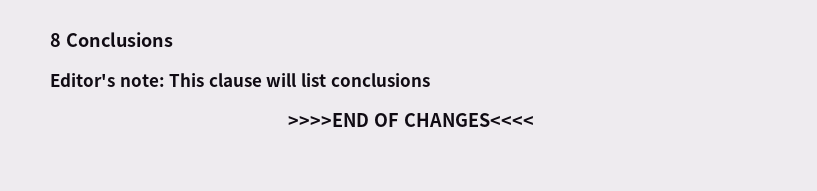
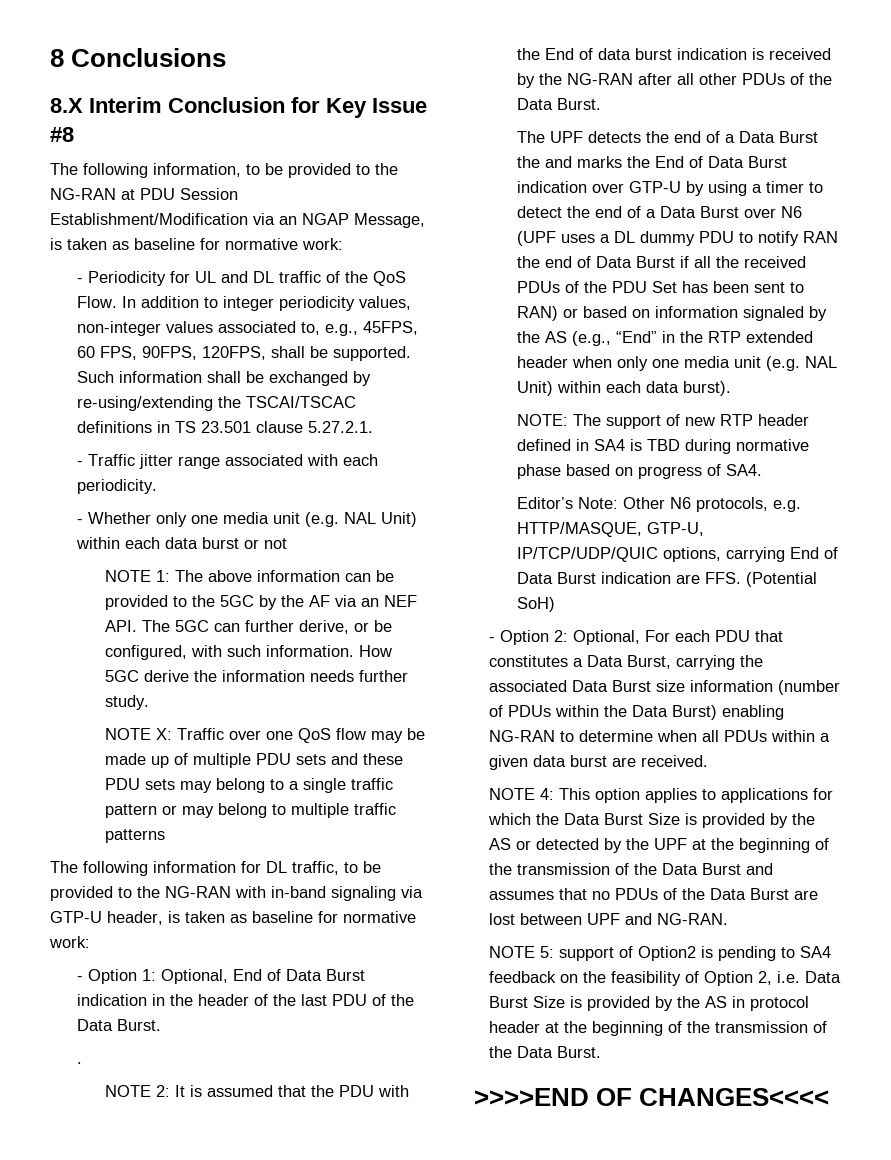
[50,73,430,87] Editor's note: This clause will list conclusions -> [50,97,427,118] [50,127,74,142] [50,163,398,178] [50,188,238,200] [50,213,425,228] [50,238,343,250] [77,271,407,286] [77,296,412,311] [77,321,419,336] [77,346,412,361] [77,371,372,386] [77,396,357,411] [77,421,374,433] [77,454,379,469] [77,479,158,494] [77,512,418,527] [76,537,288,549] [104,570,394,582] [104,595,417,610] [104,620,392,634] [104,645,392,660] [104,670,408,682] [104,695,149,710] [104,728,425,743] [104,753,403,768] [104,778,393,793] [104,803,396,818] [104,829,165,843] [50,861,381,876] [50,886,423,901] [50,911,416,925] [49,936,90,948] [77,969,366,984] [77,994,415,1006] [77,1019,162,1031] [77,1062,83,1064] [104,1085,409,1097] [516,48,831,60] [516,73,832,88] [516,98,601,110] [516,131,818,143] [516,156,787,168] [516,181,823,196] [516,206,802,218] [516,231,838,246] [516,256,806,268] [516,281,804,293] [516,306,827,321] [516,331,813,346] [516,356,837,371] [516,381,731,396] [516,414,809,429] [516,439,809,454] [516,464,762,479] [516,497,801,512] [516,522,704,537] [516,547,838,562] [516,572,817,587] [516,597,555,612] [489,630,784,645] [489,655,764,670] [489,680,841,695] [489,705,785,720] [489,730,831,742] [489,755,709,770] [489,788,834,803] [488,813,816,828] [489,838,830,853] [489,863,774,875] [489,888,819,900] [489,913,729,925] [489,946,832,961] [489,971,842,986] [489,996,810,1011] [489,1021,828,1036] [489,1046,602,1058] 8.X Interim Conclusion for Key Issue #8 // The following information, to be provided to the NG-RAN at PDU Session Establishment/Modification via an NGAP Message, is taken as baseline for normative work: // - Periodicity for UL and DL traffic of the QoS Flow. In addition to integer periodicity values, non-integer values associated to, e.g., 45FPS, 60 FPS, 90FPS, 120FPS, shall be supported. Such information shall be exchanged by re-using/extending the TSCAI/TSCAC definitions in TS 23.501 clause 5.27.2.1. // - Traffic jitter range associated with each periodicity. // - Whether only one media unit (e.g. NAL Unit) within each data burst or not // NOTE 1: The above information can be provided to the 5GC by the AF via an NEF API. The 5GC can further derive, or be configured, with such information. How 5GC derive the information needs further study. // NOTE X: Traffic over one QoS flow may be made up of multiple PDU sets and these PDU sets may belong to a single traffic pattern or may belong to multiple traffic patterns // The following information for DL traffic, to be provided to the NG-RAN with in-band signaling via GTP-U header, is taken as baseline for normative work: // - Option 1: Optional, End of Data Burst indication in the header of the last PDU of the Data Burst. // . // NOTE 2: It is assumed that the PDU with the End of data burst indication is received by the NG-RAN after all other PDUs of the Data Burst. // The UPF detects the end of a Data Burst the and marks the End of Data Burst indication over GTP-U by using a timer to detect the end of a Data Burst over N6 (UPF uses a DL dummy PDU to notify RAN the end of Data Burst if all the received PDUs of the PDU Set has been sent to RAN) or based on information signaled by the AS (e.g., “End” in the RTP extended header when only one media unit (e.g. NAL Unit) within each data burst). // NOTE: The support of new RTP header defined in SA4 is TBD during normative phase based on progress of SA4. // Editor’s Note: Other N6 protocols, e.g. HTTP/MASQUE, GTP-U, IP/TCP/UDP/QUIC options, carrying End of Data Burst indication are FFS. (Potential SoH) // - Option 2: Optional, For each PDU that constitutes a Data Burst, carrying the associated Data Burst size information (number of PDUs within the Data Burst) enabling NG-RAN to determine when all PDUs within a given data burst are received. // NOTE 4: This option applies to applications for which the Data Burst Size is provided by the AS or detected by the UPF at the beginning of the transmission of the Data Burst and assumes that no PDUs of the Data Burst are lost between UPF and NG-RAN. // NOTE 5: support of Option2 is pending to SA4 feedback on the feasibility of Option 2, i.e. Data Burst Size is provided by the AS in protocol header at the beginning of the transmission of the Data Burst.

